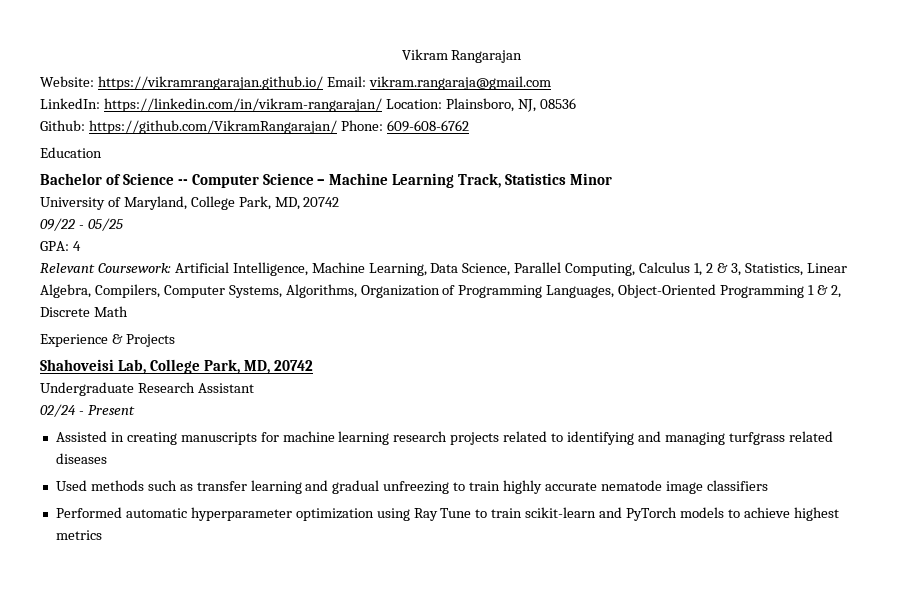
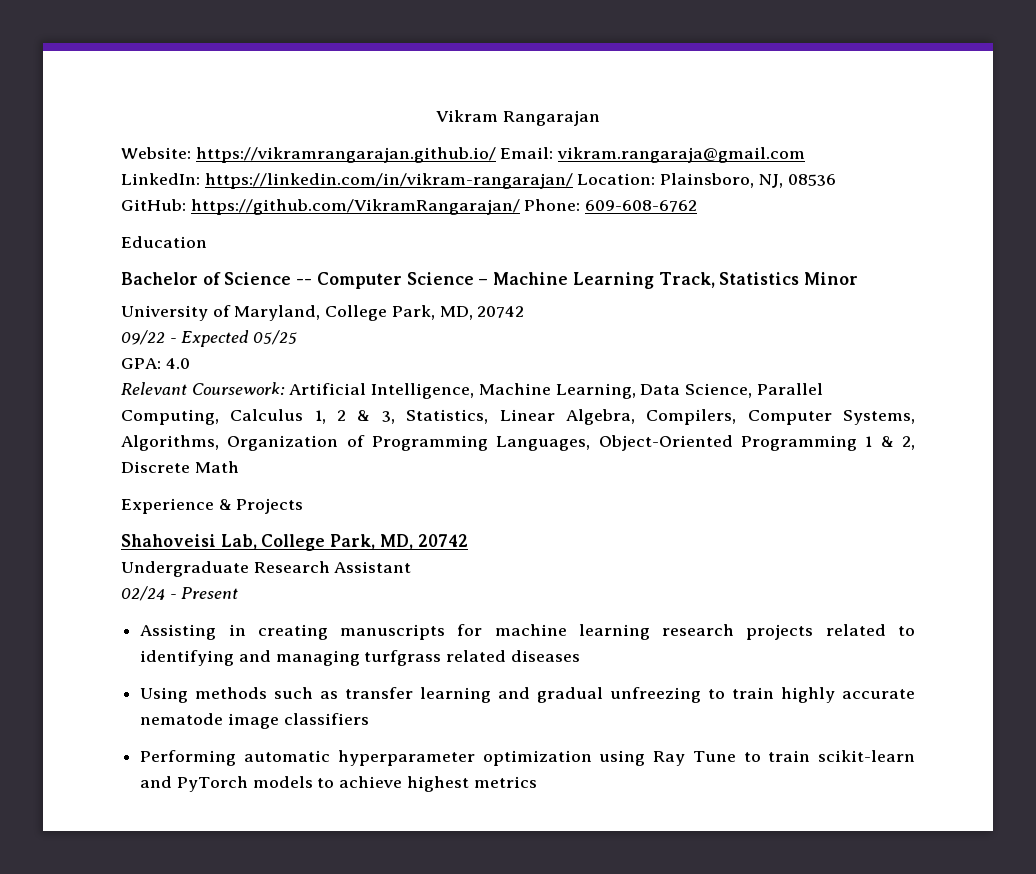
[40,120,85,131] Github: -> [121,199,186,211] GitHub:
(84, 227) none -> [181,330,250,347] Expected
[72,241,81,251] 4 -> [165,358,190,369] 4.0
[55,431,107,442] Assisted -> [140,624,217,640] Assisting
[55,480,87,491] Used -> [140,687,189,703] Using
[55,507,122,518] Performed -> [140,750,237,766] Performing

